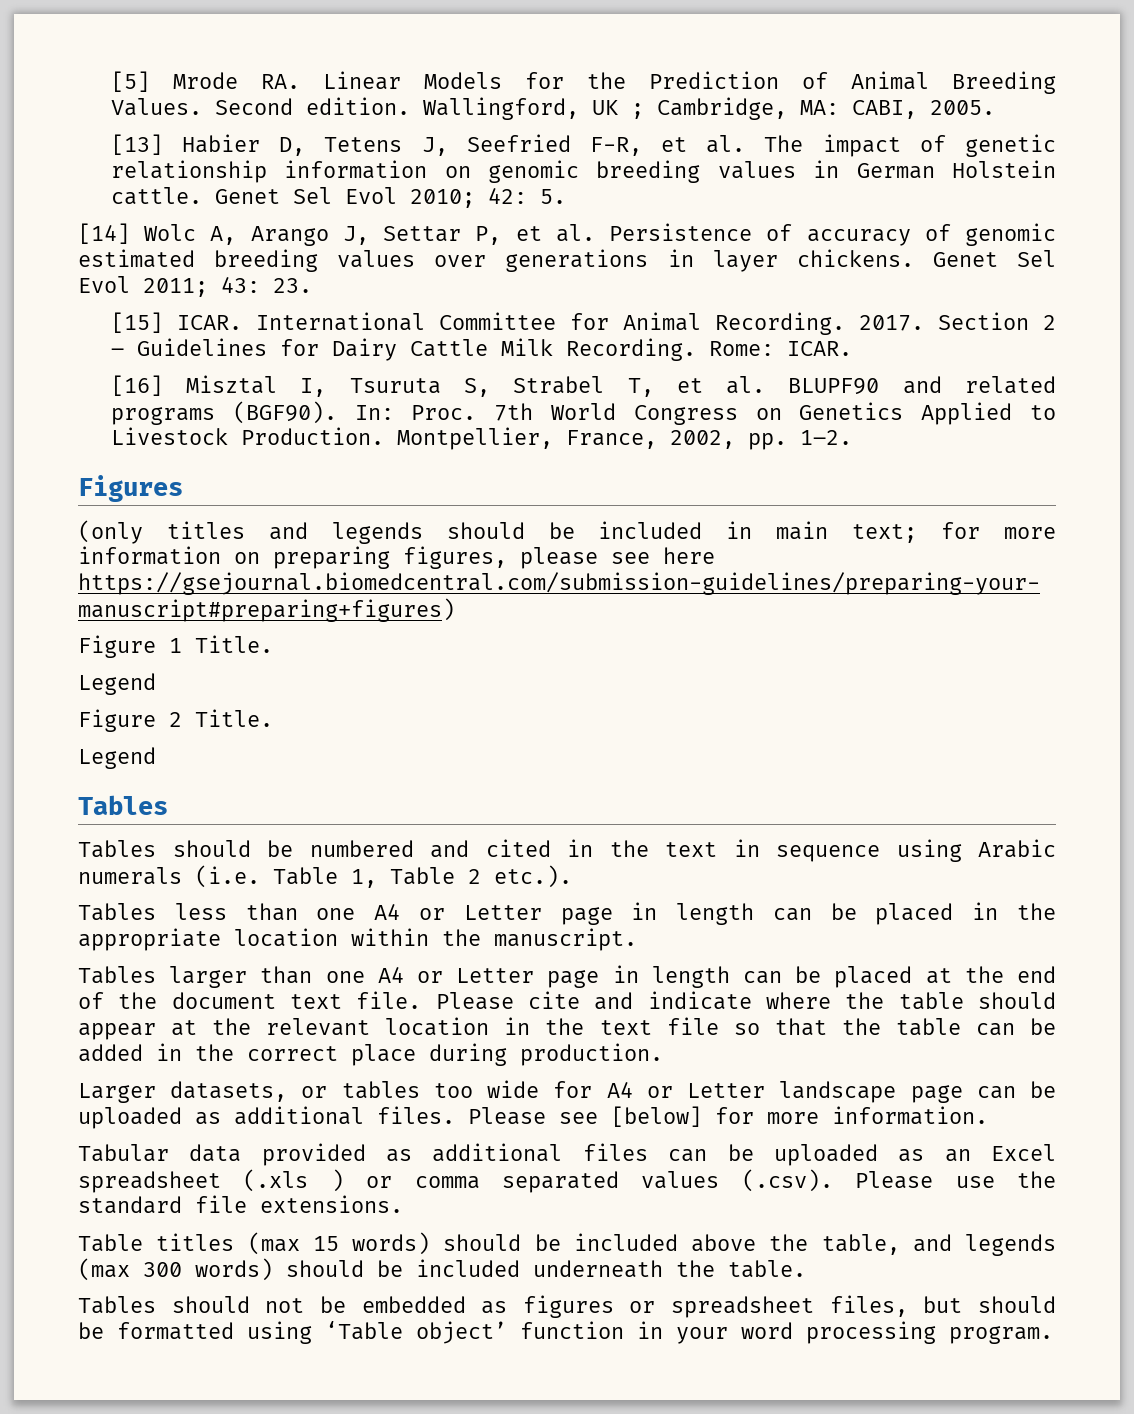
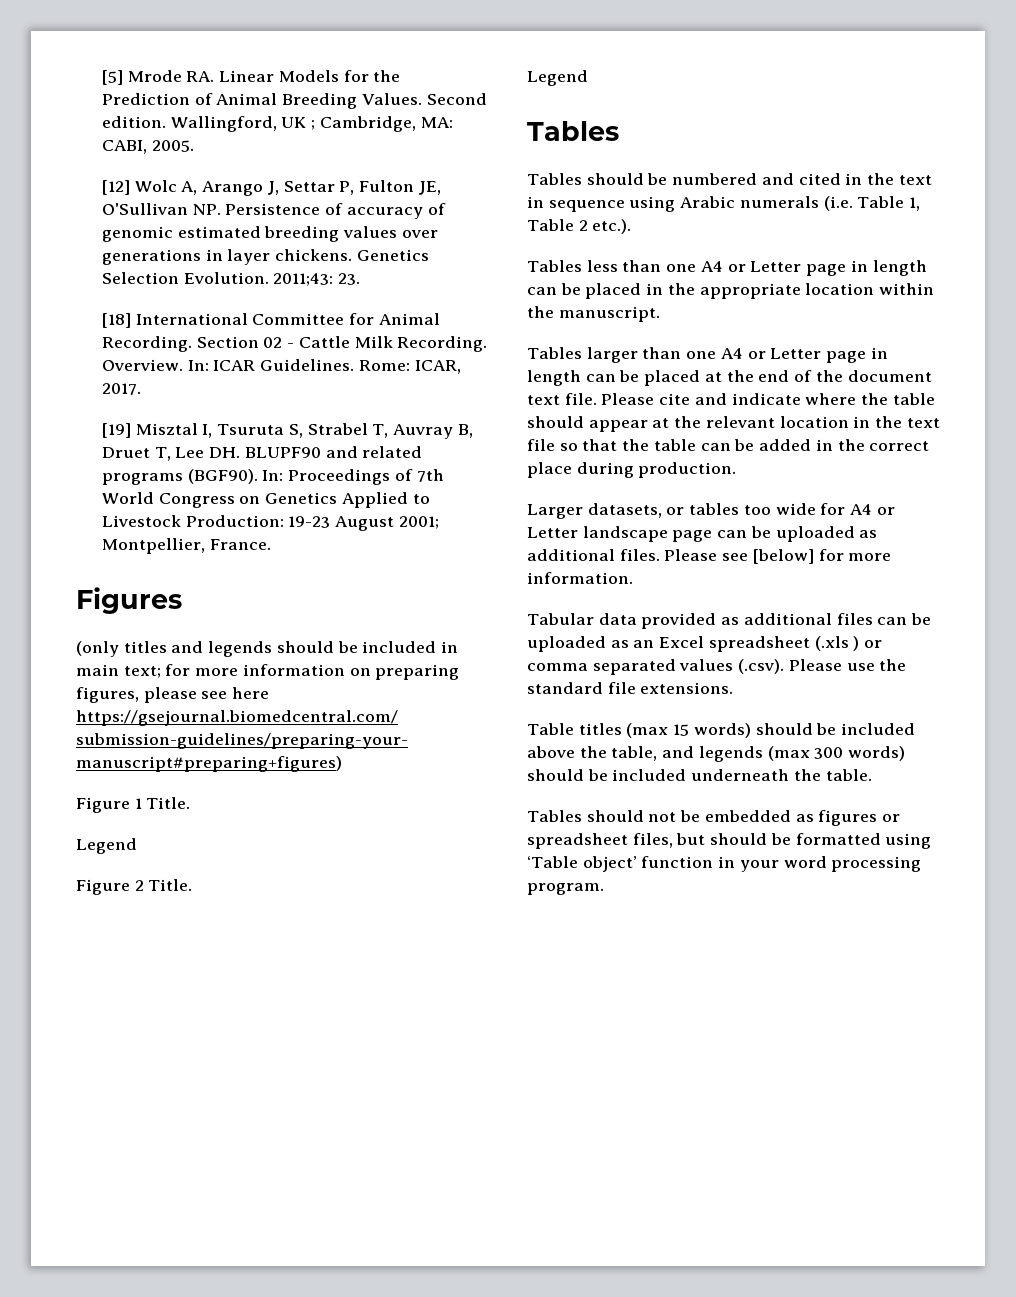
[110,134,1056,157] [110,160,1056,183] [110,187,566,208] [78,223,130,244] [13] Habier D, Tetens J, Seefried F-R, et al. The impact of genetic relationship information on genomic breeding values in German Holstein cattle. Genet Sel Evol 2010; 42: 5. // [14] -> [101,180,130,195] [12]
[515,224,595,242] et al. -> [359,180,441,195] [101,203,221,215] Fulton JE, O'Sullivan NP.
[932,250,1056,267] [78,276,260,297] Genet Sel Evol 2011; 43: -> [356,249,429,261] [101,272,334,286] Genetics Selection Evolution. 2011;43:
[110,312,242,333] [15] ICAR. -> [101,313,131,328] [18]
[858,312,1056,331] [110,338,852,361] [110,375,163,396] 2017. Section 2 – Guidelines for Dairy Cattle Milk Recording. Rome: ICAR. // [16] -> [196,336,488,352] [101,359,461,374] [101,383,141,395] [101,423,131,438] Section 02 - Cattle Milk Recording. Overview. In: ICAR Guidelines. Rome: ICAR, 2017. // [19]
[676,376,766,394] et al. -> [393,424,473,439] [101,447,241,461] Auvray B, Druet T, Lee DH.
[411,405,477,420] Proc. -> [288,469,413,485] Proceedings of
[240,427,852,450] Production. Montpellier, France, 2002, pp. 1–2. -> [185,515,439,531] [101,538,271,554] Production: 19-23 August 2001; Montpellier, France.

